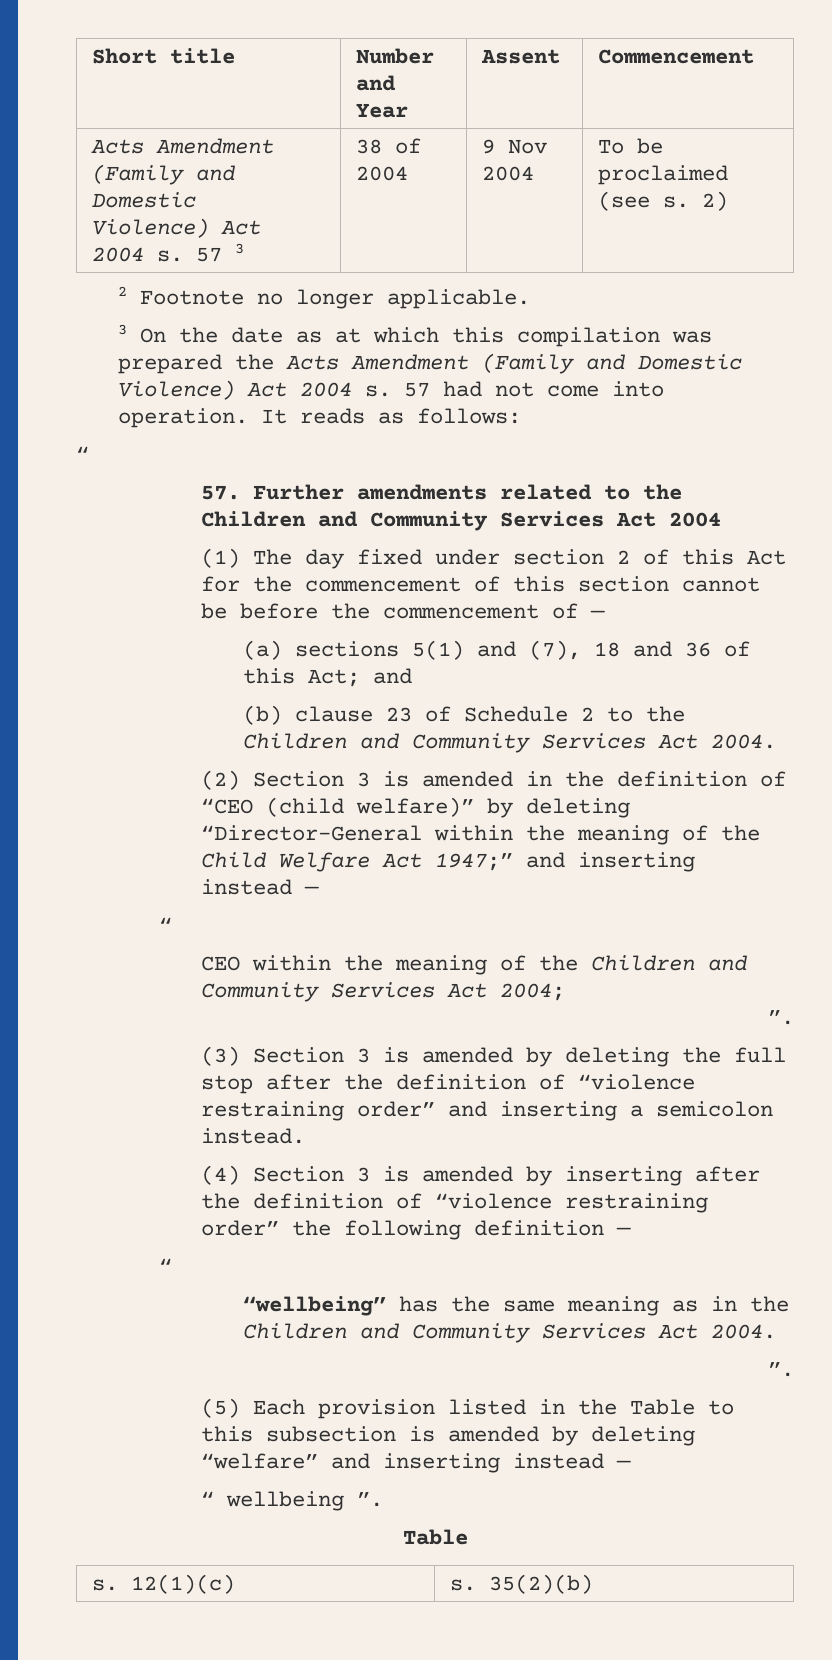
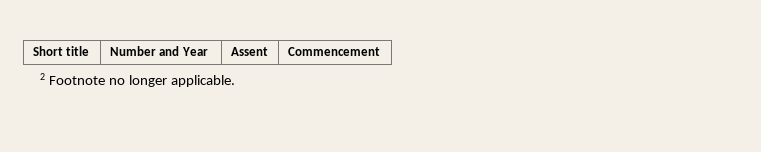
[91,138,275,154] [92,164,236,185] [92,192,197,208] [92,218,262,238] [92,243,245,262] [356,138,422,154] [356,166,409,181] [482,139,548,154] [482,166,535,181] [598,138,664,154] [598,165,729,185] [598,191,729,211] // Acts Amendment (Family and Domestic Violence) Act 2004 s. 57 3 | 38 of 2004 | 9 Nov 2004 | To be proclaimed (see s. 2) -> (380, 51) none
[117,324,712,347] [117,353,742,374] [117,380,664,400] [117,408,521,428] [76,446,89,461] [201,484,683,500] [201,511,722,531] [201,548,787,569] [201,576,761,592] [201,603,606,619] [242,640,750,660] [242,668,412,687] [242,705,685,725] [242,733,776,753] [201,770,787,790] [201,797,631,818] [201,825,761,845] [201,852,696,872] [201,879,320,895] [159,917,173,932] [201,955,748,975] [201,982,566,1002] [768,1010,794,1025] [201,1046,787,1067] [201,1074,696,1094] [201,1101,774,1121] [201,1128,306,1144] [201,1165,761,1186] [201,1193,709,1213] [201,1220,632,1240] [159,1258,173,1273] [242,1296,789,1316] [242,1323,776,1343] [768,1362,794,1377] [201,1398,735,1419] [201,1426,696,1446] [201,1453,632,1473] [201,1491,384,1511] [402,1529,468,1545] [92,1574,236,1594] [450,1574,594,1594] // 3 On the date as at which this compilation was prepared the Acts Amendment (Family and Domestic Violence) Act 2004 s. 57 had not come into operation. It reads as follows: // “ // 57. Further amendments related to the Children and Community Services Act 2004 // (1) The day fixed under section 2 of this Act for the commencement of this section cannot be before the commencement of — // (a) sections 5(1) and (7), 18 and 36 of this Act; and // (b) clause 23 of Schedule 2 to the Children and Community Services Act 2004. // (2) Section 3 is amended in the definition of “CEO (child welfare)” by deleting “Director-General within the meaning of the Child Welfare Act 1947;” and inserting instead — // “ // CEO within the meaning of the Children and Community Services Act 2004; // ”. // (3) Section 3 is amended by deleting the full stop after the definition of “violence restraining order” and inserting a semicolon instead. // (4) Section 3 is amended by inserting after the definition of “violence restraining order” the following definition — // “ // “wellbeing” has the same meaning as in the Children and Community Services Act 2004. // ”. // (5) Each provision listed in the Table to this subsection is amended by deleting “welfare” and inserting instead — // “ wellbeing ”. // Table // s. 12(1)(c) | s. 35(2)(b) -> (235, 81) none

